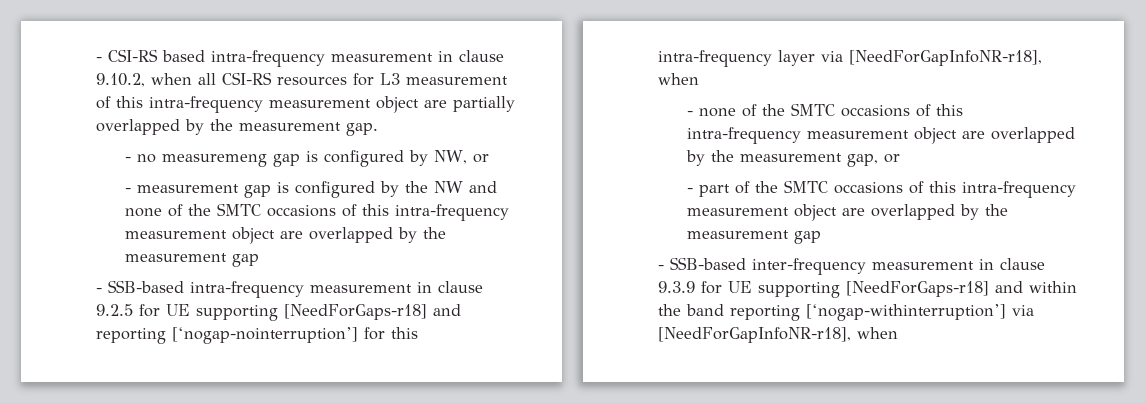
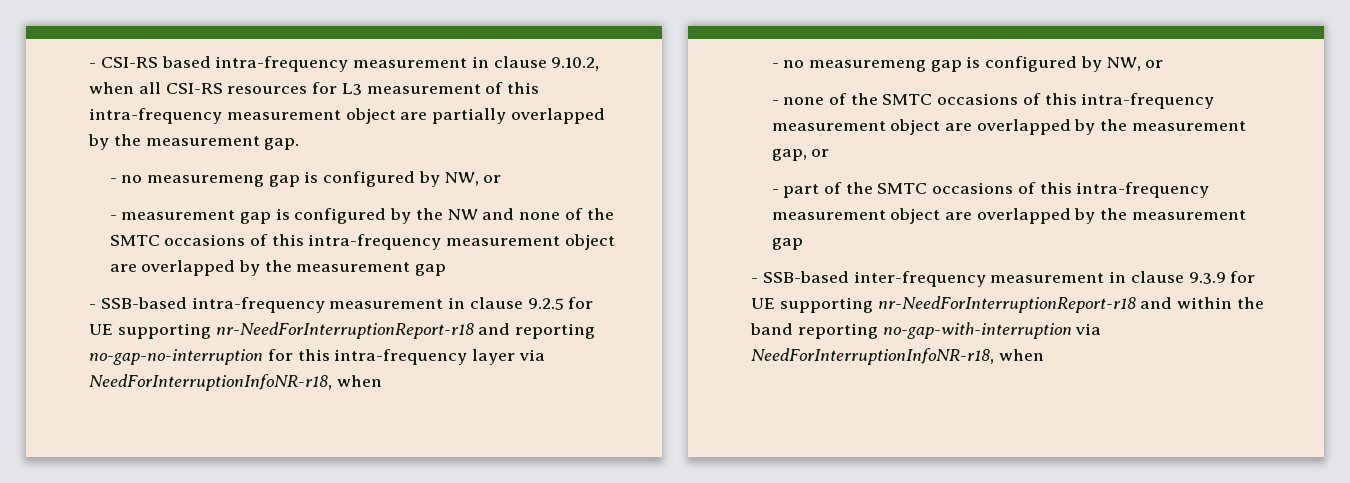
[283,304,427,320] [NeedForGaps-r18] -> [215,322,474,339] nr-NeedForInterruptionReport-r18
[171,327,358,344] [‘nogap-nointerruption’] -> [89,349,264,365] no-gap-no-interruption
[848,50,1042,66] [657,73,699,85] [NeedForGapInfoNR-r18], when -> [89,374,383,391] [771,56,1164,72] NeedForInterruptionInfoNR-r18, when // - no measuremeng gap is configured by NW, or
[845,281,989,297] [NeedForGaps-r18] -> [877,296,1136,313] nr-NeedForInterruptionReport-r18
[805,304,1034,321] [657,327,851,343] [‘nogap-withinterruption’] via [NeedForGapInfoNR-r18], -> [882,322,1102,339] [751,348,995,365] no-gap-with-interruption via NeedForInterruptionInfoNR-r18,

